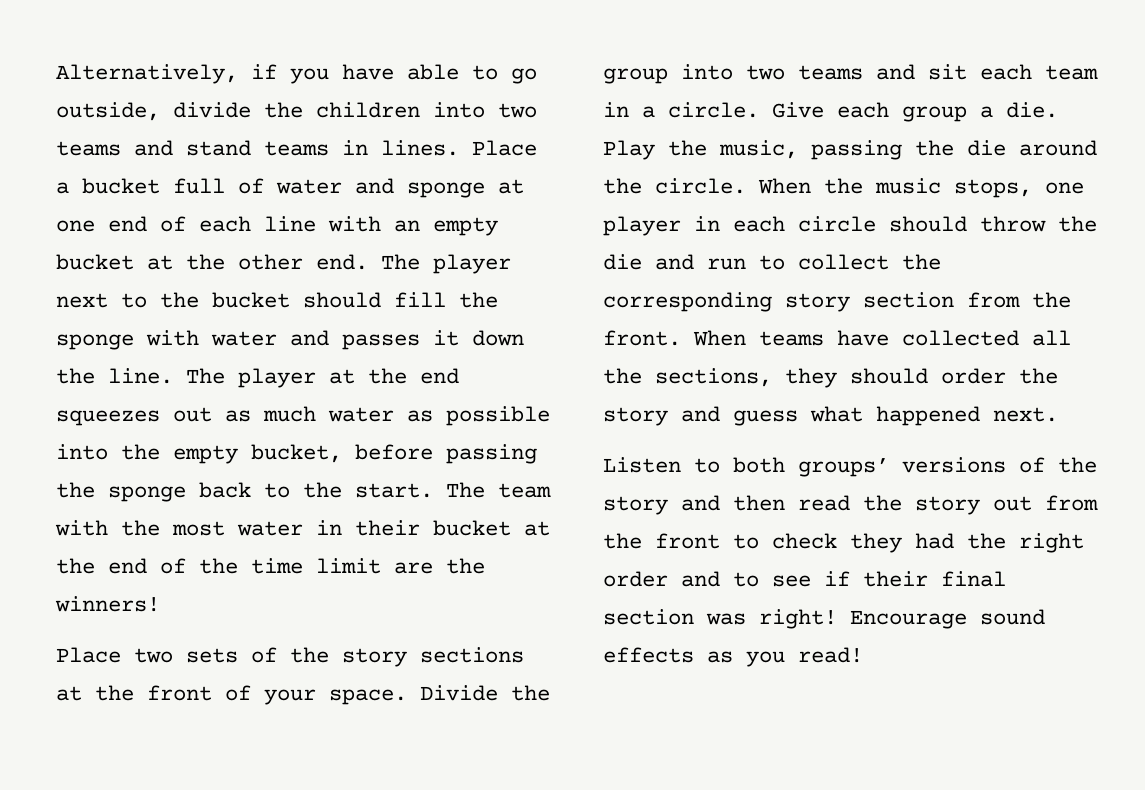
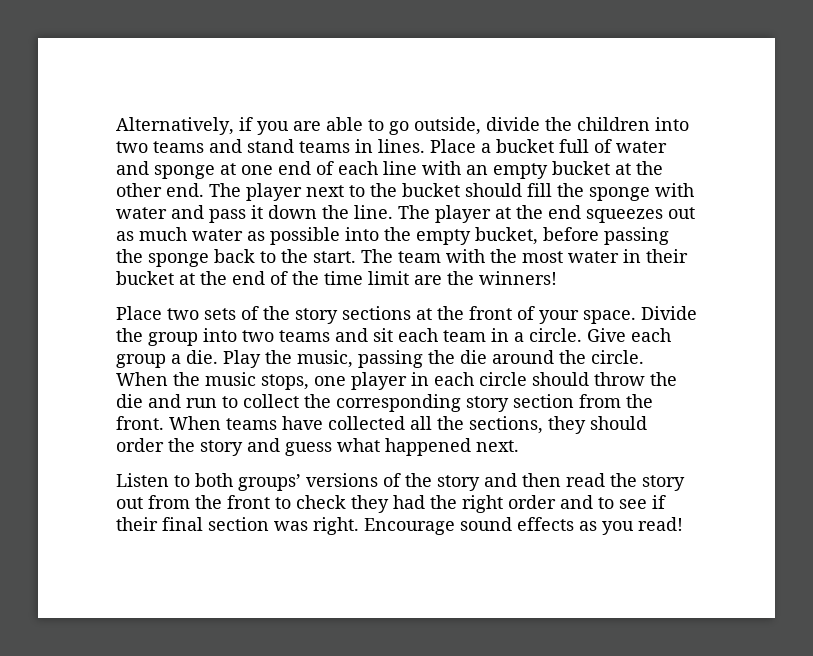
[342,64,394,80] have -> [293,121,321,131] are
[342,334,420,350] passes -> [209,209,246,223] pass
[759,609,837,629] right! -> [313,517,359,535] right.

